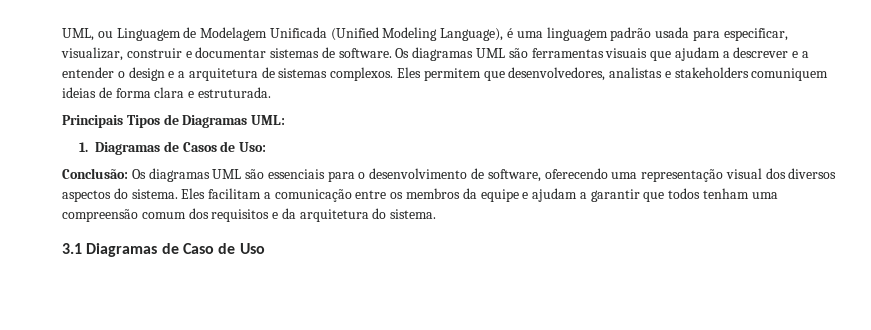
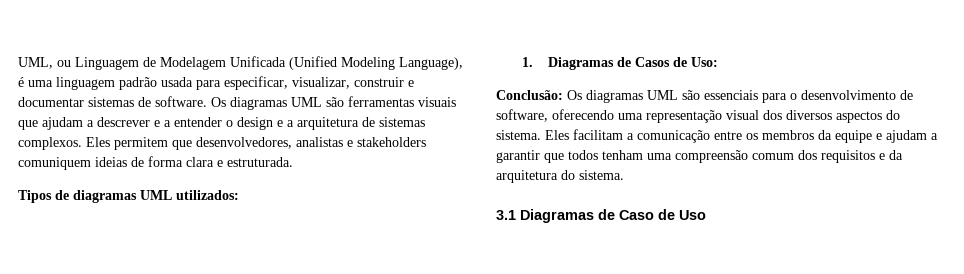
[62,115,123,128] Principais -> (293, 162) none
[182,115,286,128] Diagramas UML: -> [73,190,239,203] diagramas UML utilizados:

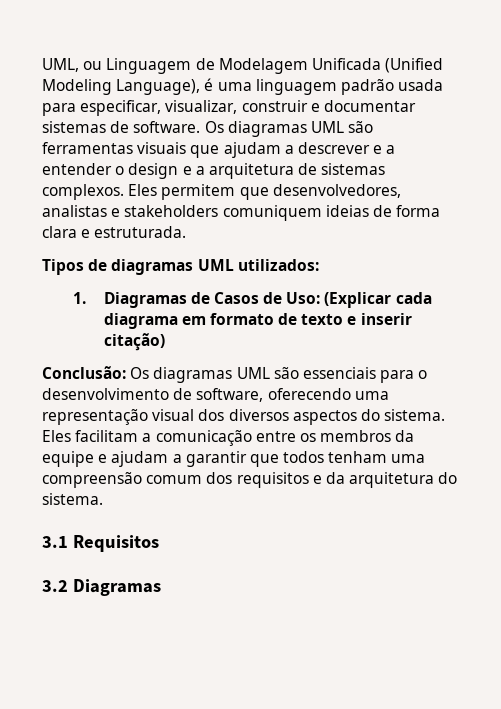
(719, 62) none -> [324,292,432,308] [103,313,412,329] [103,333,165,351] (Explicar cada diagrama em formato de texto e inserir citação)
[520,209,706,223] Diagramas de Caso de Uso -> [72,535,159,552] [42,579,161,596] Requisitos // 3.2 Diagramas

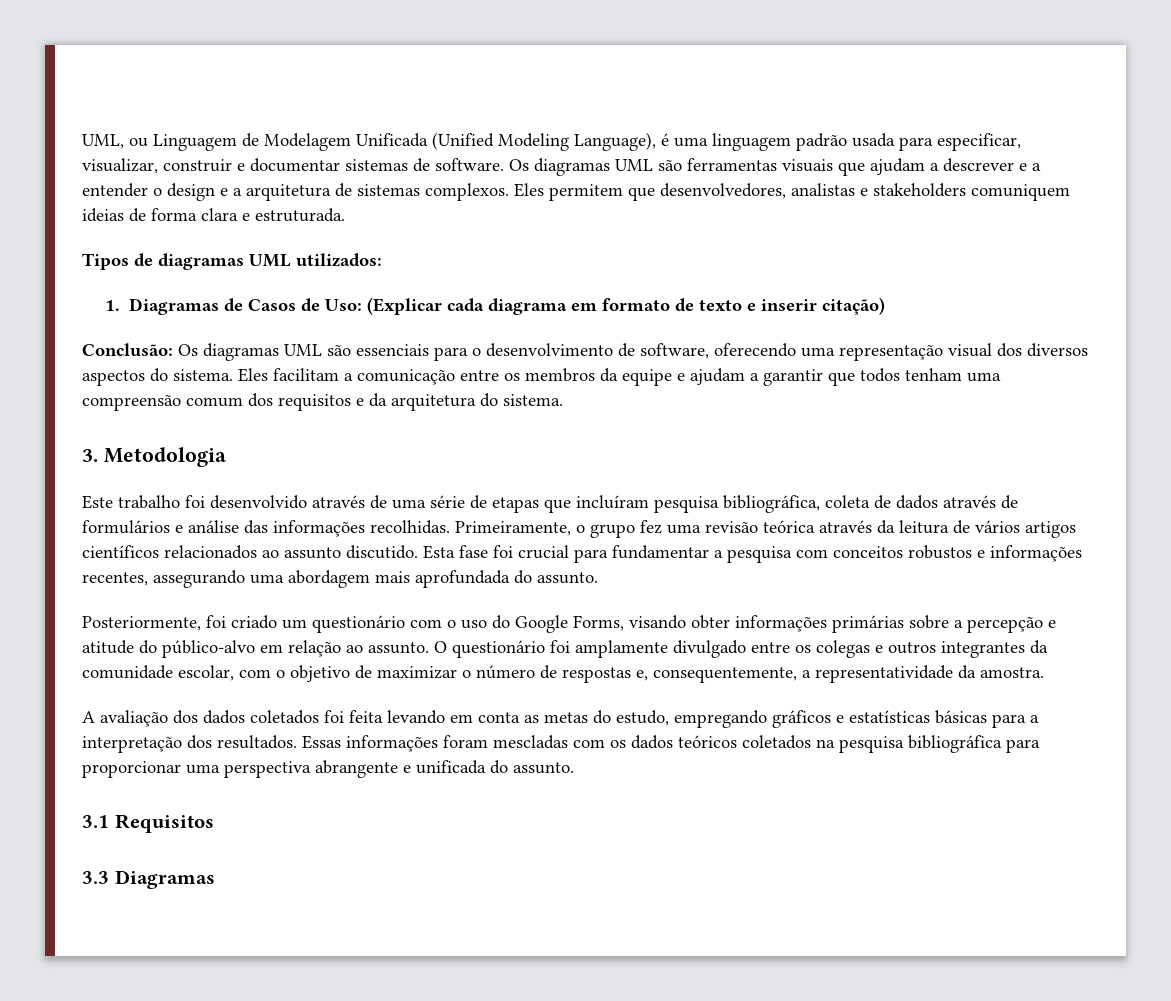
(103, 499) none -> [82,447,226,467] [82,495,1018,513] [82,520,1076,538] [82,545,1082,563] [82,570,598,588] [82,615,1056,633] [82,640,1048,658] [82,665,1044,683] [82,710,1039,728] [82,735,1040,753] [82,760,574,778] // 3. Metodologia // Este trabalho foi desenvolvido através de uma série de etapas que incluíram pesquisa bibliográfica, coleta de dados através de formulários e análise das informações recolhidas. Primeiramente, o grupo fez uma revisão teórica através da leitura de vários artigos científicos relacionados ao assunto discutido. Esta fase foi crucial para fundamentar a pesquisa com conceitos robustos e informações recentes, assegurando uma abordagem mais aprofundada do assunto. // Posteriormente, foi criado um questionário com o uso do Google Forms, visando obter informações primárias sobre a percepção e atitude do público-alvo em relação ao assunto. O questionário foi amplamente divulgado entre os colegas e outros integrantes da comunidade escolar, com o objetivo de maximizar o número de respostas e, consequentemente, a representatividade da amostra. // A avaliação dos dados coletados foi feita levando em conta as metas do estudo, empregando gráficos e estatísticas básicas para a interpretação dos resultados. Essas informações foram mescladas com os dados teóricos coletados na pesquisa bibliográfica para proporcionar uma perspectiva abrangente e unificada do assunto.
[42,580,68,592] 3.2 -> [82,871,109,884] 3.3

